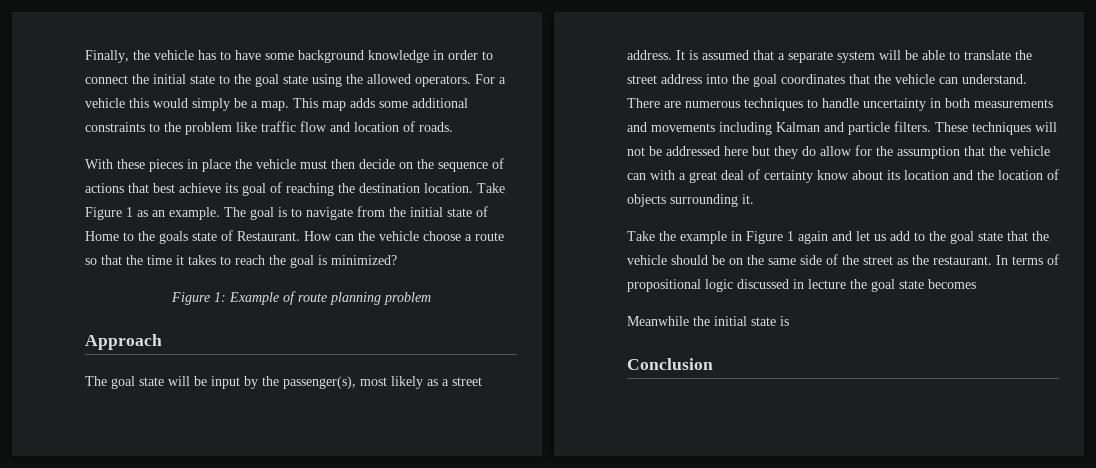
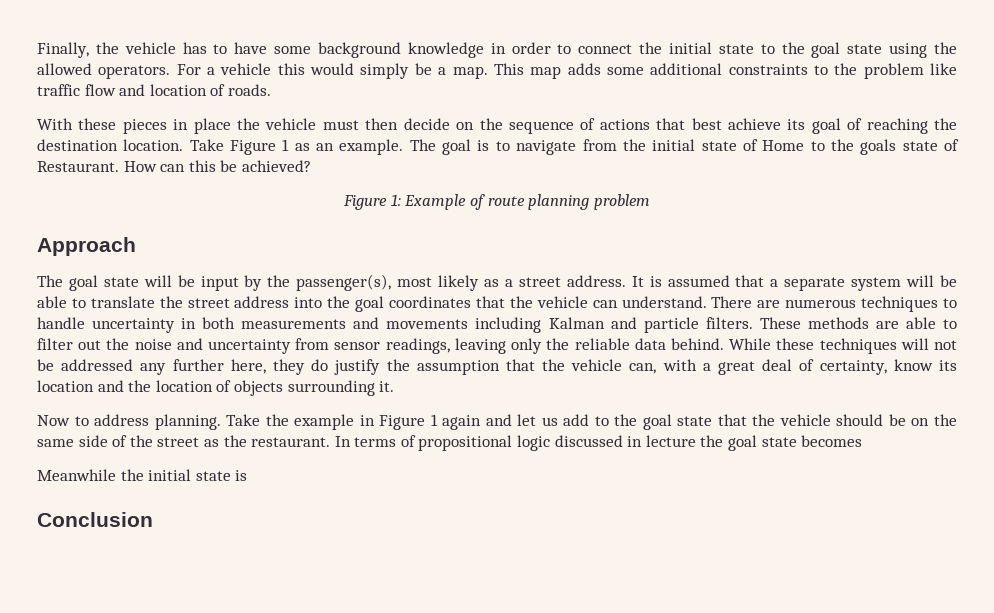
[358,231,504,241] [85,255,397,268] the vehicle choose a route so that the time it takes to reach the goal is minimized? -> [188,160,311,172] this be achieved?
(968, 127) none -> [807,317,957,329] [37,338,815,354] methods are able to filter out the noise and uncertainty from sensor readings, leaving only the reliable data behind. While these
[724,145,872,159] here but they do allow for -> [140,359,381,375] any further here, they do justify
[627,173,646,180] can -> [629,363,657,374] can,
[764,170,883,183] certainty know about -> [819,359,933,375] certainty, know
(754, 199) none -> [37,414,221,430] Now to address planning.

